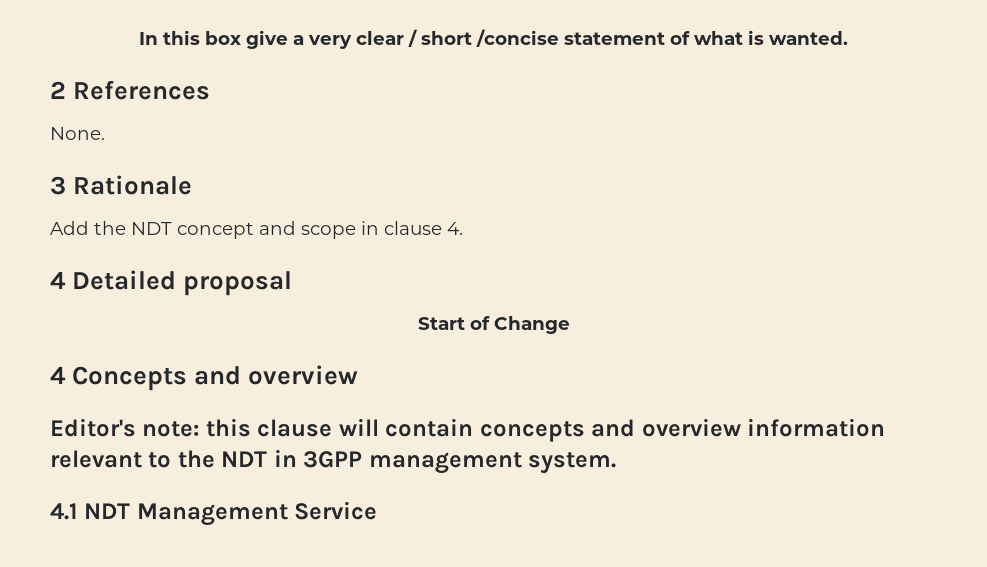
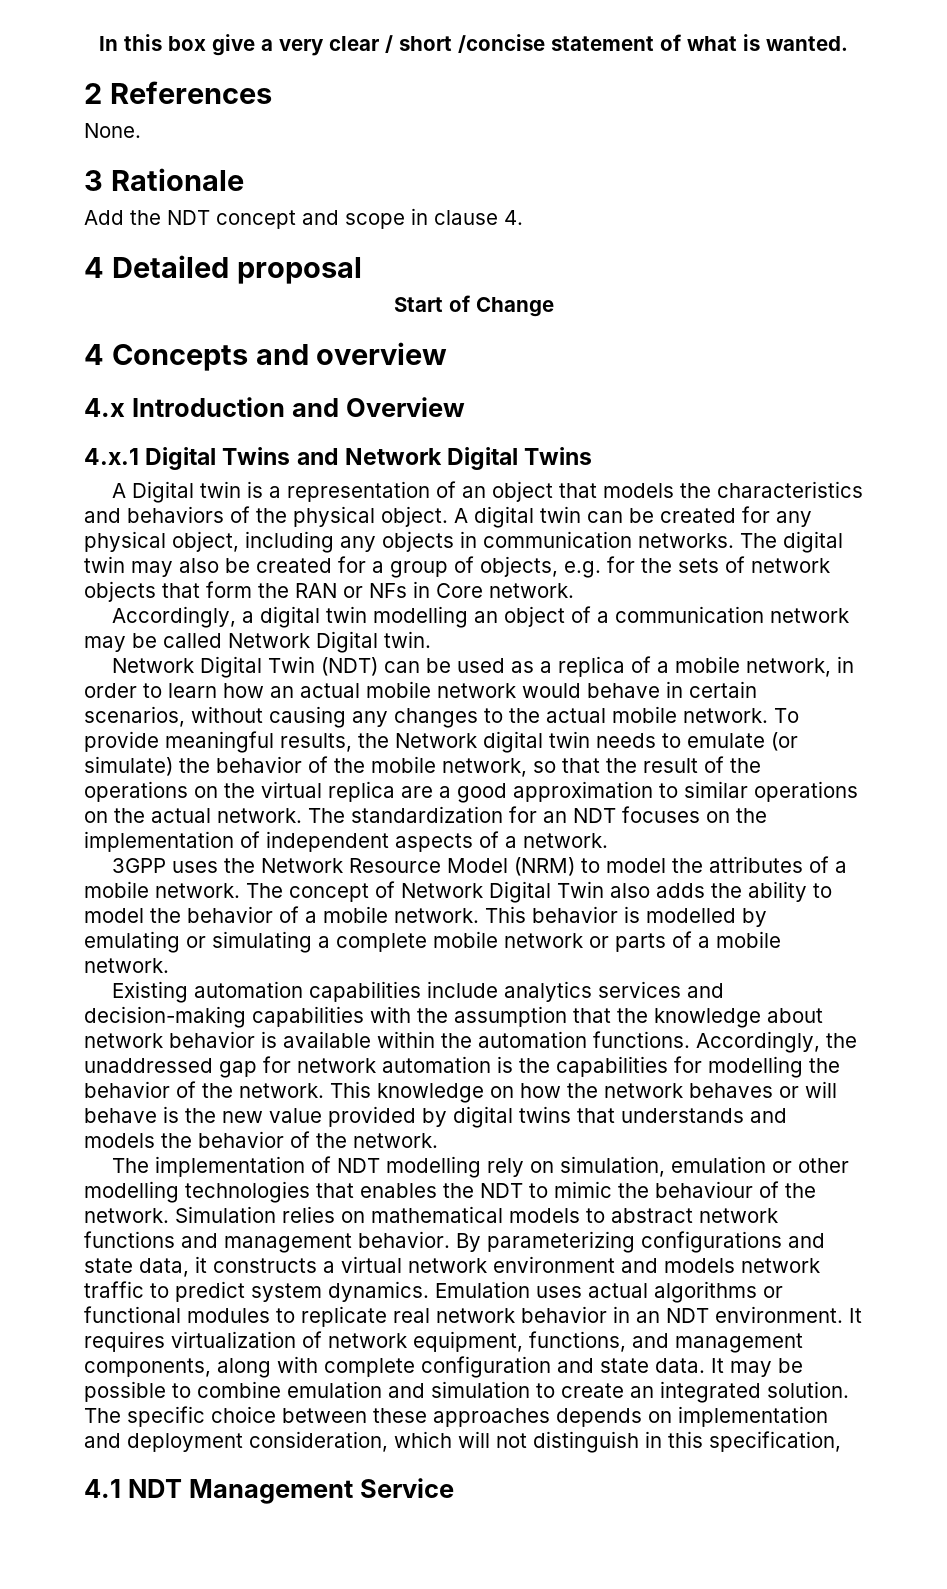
[50,418,886,442] [50,449,617,474] Editor's note: this clause will contain concepts and overview information relevant to the NDT in 3GPP management system. -> [84,397,465,417] [84,447,593,470] [111,481,863,503] [84,506,812,528] [84,531,843,553] [84,556,830,578] [84,581,574,602] [111,606,849,628] [84,631,431,653] [111,656,854,678] [84,681,757,698] [84,706,799,728] [84,731,798,753] [84,756,761,777] [84,781,858,803] [84,806,767,823] [84,831,608,852] [111,856,847,876] [84,881,832,903] [84,906,767,927] [84,931,781,953] [84,958,169,973] [111,981,724,1003] [84,1006,823,1028] [84,1031,857,1053] [84,1056,840,1078] [84,1081,837,1103] [84,1106,787,1128] [84,1131,438,1148] [111,1156,849,1178] [84,1181,816,1203] [84,1206,778,1223] [84,1231,825,1253] [84,1256,820,1277] [84,1281,783,1303] [84,1306,862,1327] [84,1331,803,1353] [84,1356,803,1378] [84,1381,849,1403] [84,1406,828,1427] [84,1431,841,1453] 4.x Introduction and Overview // 4.x.1 Digital Twins and Network Digital Twins // A Digital twin is a representation of an object that models the characteristics and behaviors of the physical object. A digital twin can be created for any physical object, including any objects in communication networks. The digital twin may also be created for a group of objects, e.g. for the sets of network objects that form the RAN or NFs in Core network. // Accordingly, a digital twin modelling an object of a communication network may be called Network Digital twin. // Network Digital Twin (NDT) can be used as a replica of a mobile network, in order to learn how an actual mobile network would behave in certain scenarios, without causing any changes to the actual mobile network. To provide meaningful results, the Network digital twin needs to emulate (or simulate) the behavior of the mobile network, so that the result of the operations on the virtual replica are a good approximation to similar operations on the actual network. The standardization for an NDT focuses on the implementation of independent aspects of a network. // 3GPP uses the Network Resource Model (NRM) to model the attributes of a mobile network. The concept of Network Digital Twin also adds the ability to model the behavior of a mobile network. This behavior is modelled by emulating or simulating a complete mobile network or parts of a mobile network. // Existing automation capabilities include analytics services and decision-making capabilities with the assumption that the knowledge about network behavior is available within the automation functions. Accordingly, the unaddressed gap for network automation is the capabilities for modelling the behavior of the network. This knowledge on how the network behaves or will behave is the new value provided by digital twins that understands and models the behavior of the network. // The implementation of NDT modelling rely on simulation, emulation or other modelling technologies that enables the NDT to mimic the behaviour of the network. Simulation relies on mathematical models to abstract network functions and management behavior. By parameterizing configurations and state data, it constructs a virtual network environment and models network traffic to predict system dynamics. Emulation uses actual algorithms or functional modules to replicate real network behavior in an NDT environment. It requires virtualization of network equipment, functions, and management components, along with complete configuration and state data. It may be possible to combine emulation and simulation to create an integrated solution. The specific choice between these approaches depends on implementation and deployment consideration, which will not distinguish in this specification,

